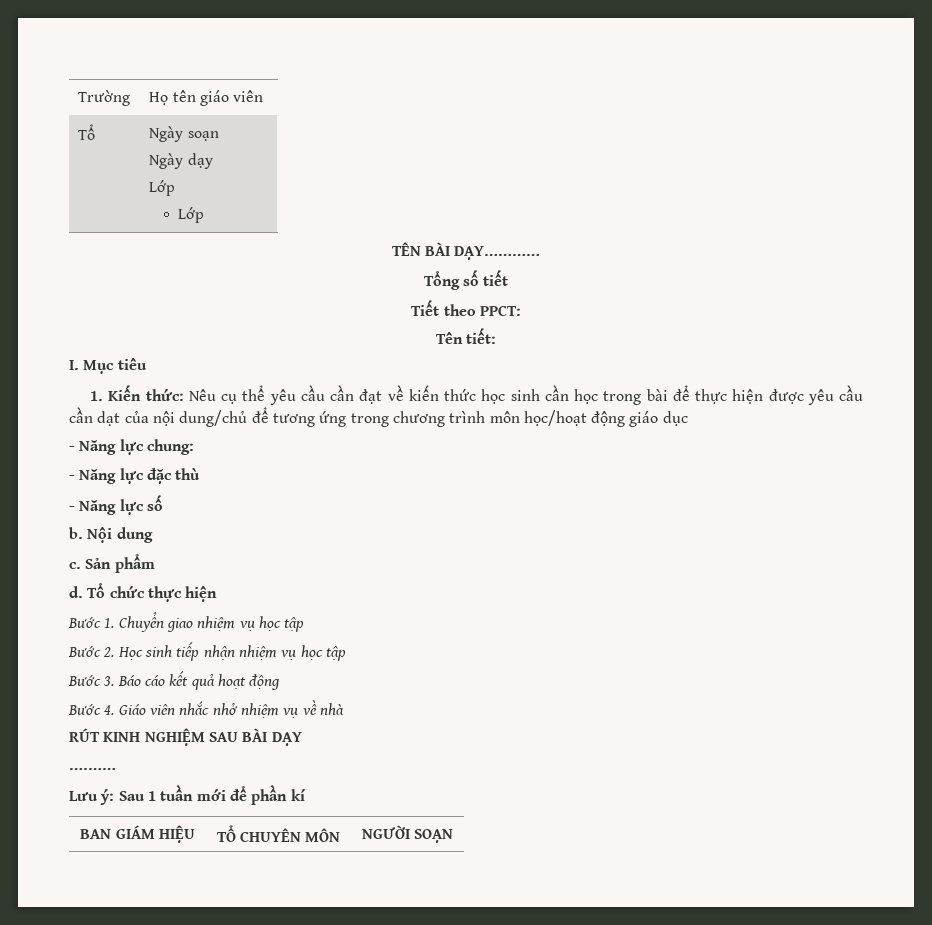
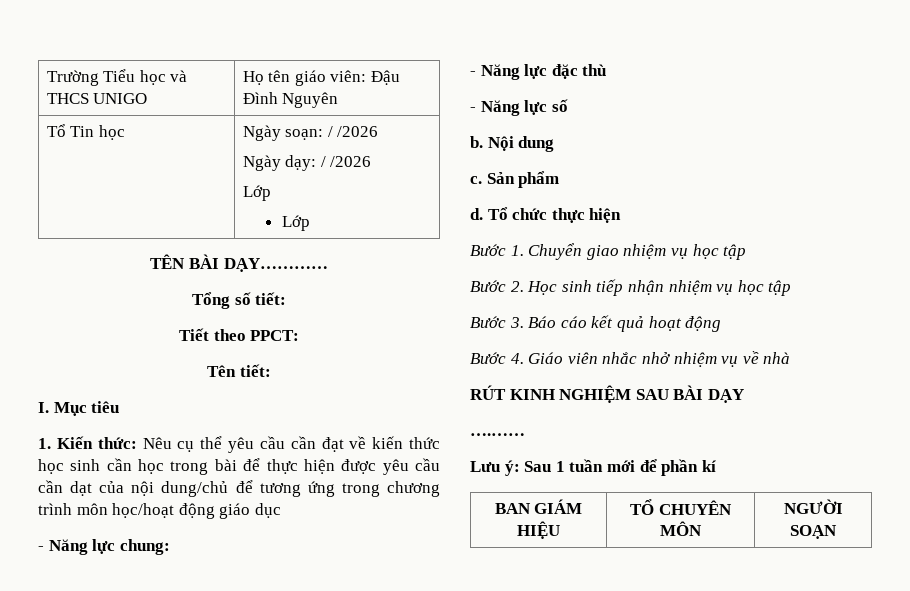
(131, 98) none -> [103,69,188,85] [46,93,148,104] Tiểu học và THCS UNIGO
[233,90,264,102] [78,124,96,140] [149,126,219,142] [149,153,213,169] viên // Tổ | Ngày soạn // Ngày dạy -> [330,70,401,85] [242,92,339,108] [46,124,125,140] [242,125,379,141] [242,155,372,171] viên: Đậu Đình Nguyên // Tổ Tin học | Ngày soạn: / /2026 // Ngày dạy: / /2026
[483,270,509,286] tiết -> [255,292,287,305] tiết:

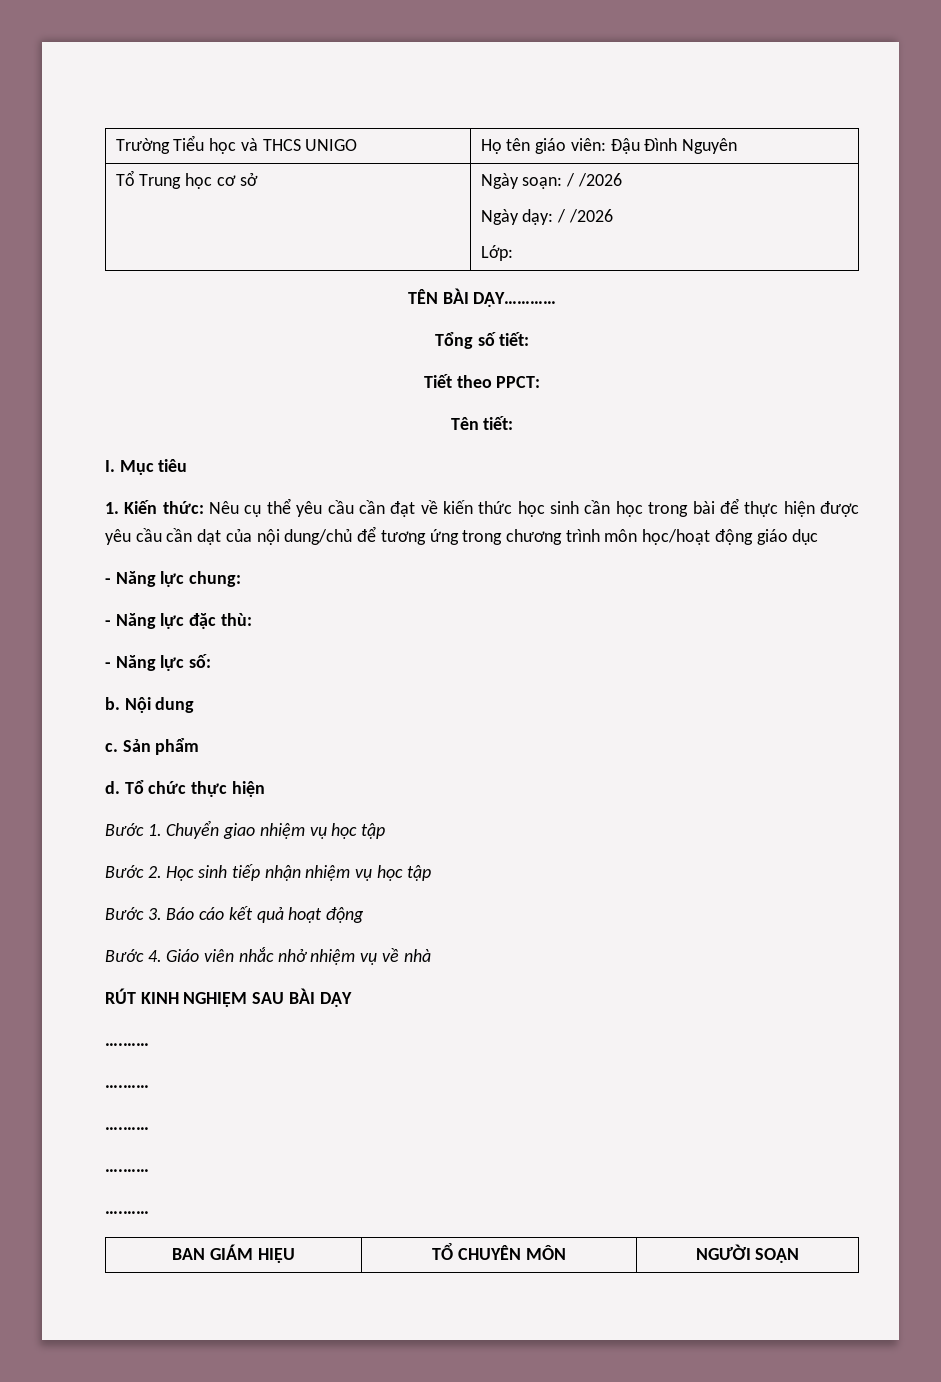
[70,125,125,140] Tin học -> [139,173,258,189] Trung học cơ sở
[242,185,271,201] [281,215,310,231] Lớp // Lớp -> [480,245,513,261] Lớp:
[582,64,607,76] [470,99,568,116] thù // - Năng lực số -> [220,613,252,626] [105,654,212,671] thù: // - Năng lực số:
[470,459,716,476] Lưu ý: Sau 1 tuần mới để phần kí -> [105,1085,149,1088] [105,1127,149,1130] [105,1169,149,1172] [105,1211,149,1214] ….…… // ….…… // ….…… // ….……

